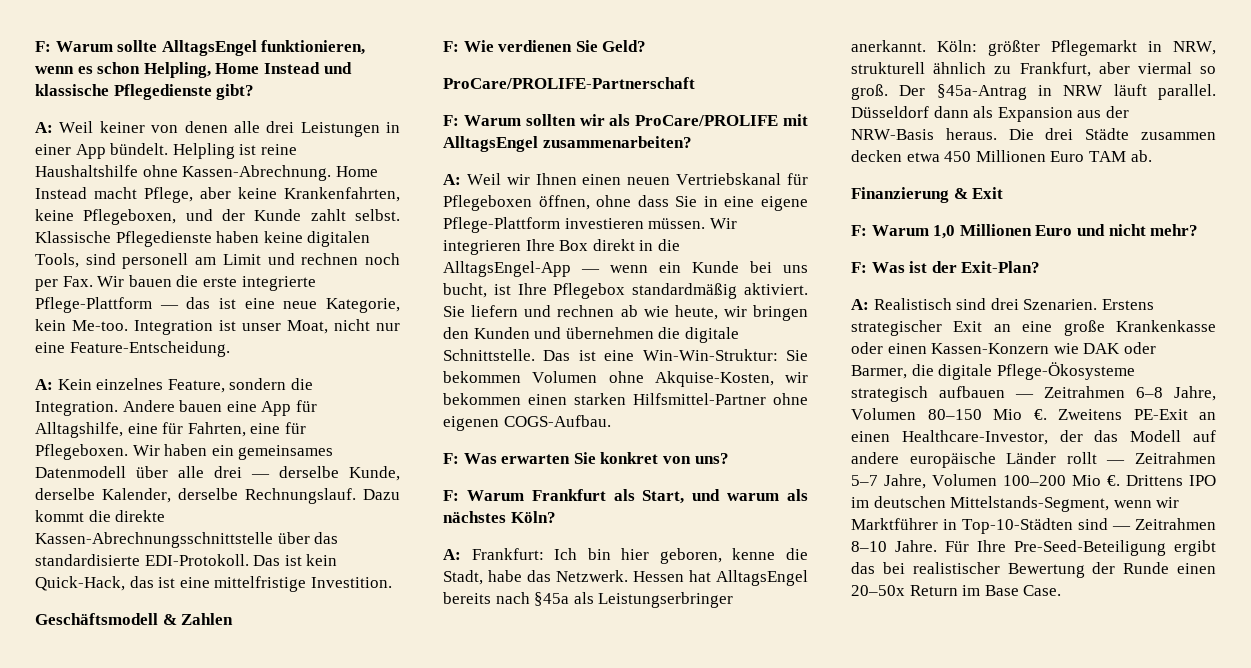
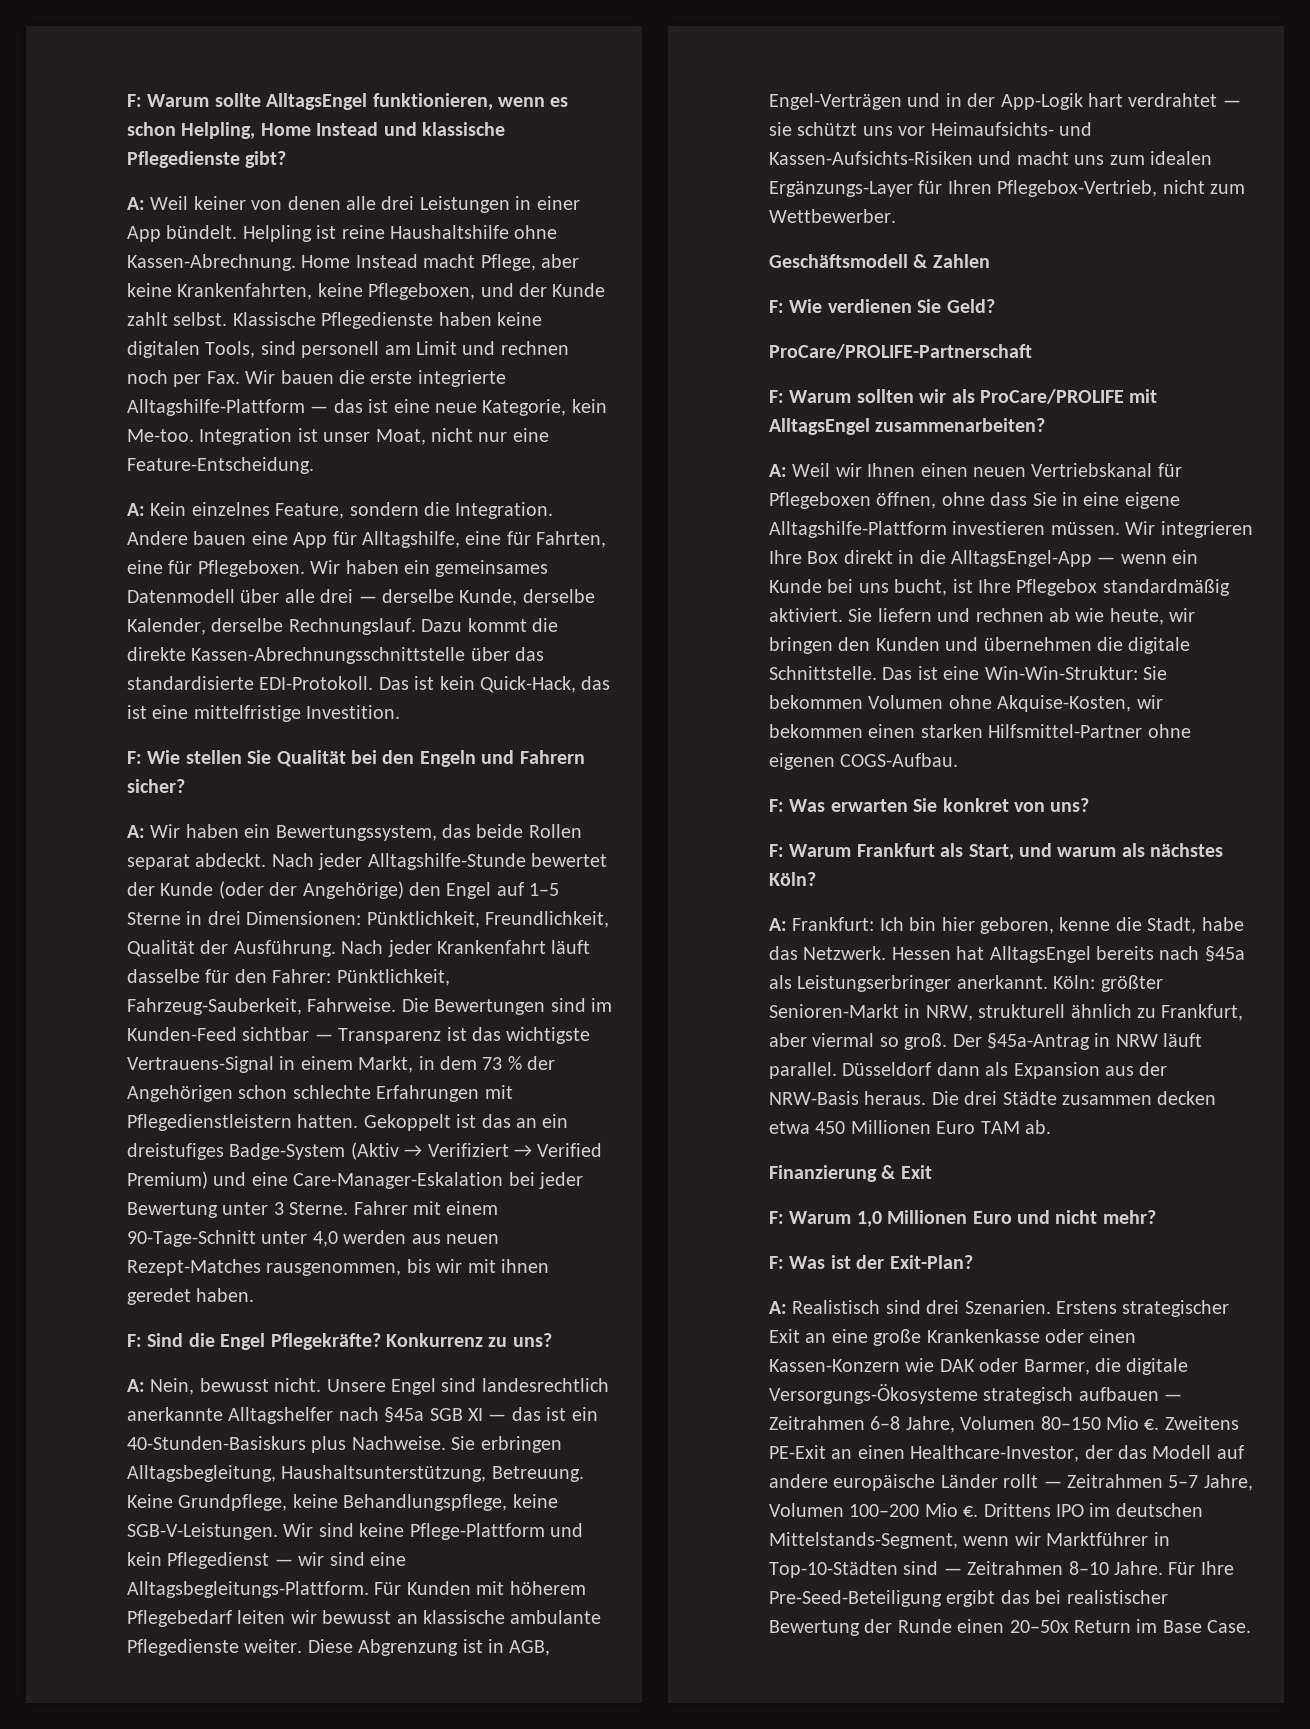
[35,297,152,313] Pflege-Plattform -> [127,399,305,416] Alltagshilfe-Plattform
(392, 582) none -> [127,750,585,767] [127,779,185,793] [127,824,582,841] [127,853,607,870] [127,881,560,899] [127,911,609,928] [127,940,591,957] [127,969,450,986] [127,998,612,1015] [127,1027,591,1044] [127,1056,556,1073] [127,1085,513,1102] [127,1114,569,1131] [127,1142,603,1160] [127,1171,583,1189] [127,1201,499,1218] [127,1230,499,1247] [127,1259,549,1276] [127,1288,255,1305] [127,1333,552,1350] [127,1378,609,1395] [127,1407,598,1424] [127,1436,562,1453] [127,1465,584,1482] [127,1494,558,1511] [127,1523,583,1540] [127,1552,406,1569] [127,1581,586,1598] [127,1610,602,1627] [127,1639,551,1656] [769,93,1241,110] [769,122,1092,136] [769,151,1212,165] [769,180,1245,197] [769,209,896,223] // F: Wie stellen Sie Qualität bei den Engeln und Fahrern sicher? // A: Wir haben ein Bewertungssystem, das beide Rollen separat abdeckt. Nach jeder Alltagshilfe-Stunde bewertet der Kunde (oder der Angehörige) den Engel auf 1–5 Sterne in drei Dimensionen: Pünktlichkeit, Freundlichkeit, Qualität der Ausführung. Nach jeder Krankenfahrt läuft dasselbe für den Fahrer: Pünktlichkeit, Fahrzeug-Sauberkeit, Fahrweise. Die Bewertungen sind im Kunden-Feed sichtbar — Transparenz ist das wichtigste Vertrauens-Signal in einem Markt, in dem 73 % der Angehörigen schon schlechte Erfahrungen mit Pflegedienstleistern hatten. Gekoppelt ist das an ein dreistufiges Badge-System (Aktiv → Verifiziert → Verified Premium) und eine Care-Manager-Eskalation bei jeder Bewertung unter 3 Sterne. Fahrer mit einem 90-Tage-Schnitt unter 4,0 werden aus neuen Rezept-Matches rausgenommen, bis wir mit ihnen geredet haben. // F: Sind die Engel Pflegekräfte? Konkurrenz zu uns? // A: Nein, bewusst nicht. Unsere Engel sind landesrechtlich anerkannte Alltagshelfer nach §45a SGB XI — das ist ein 40-Stunden-Basiskurs plus Nachweise. Sie erbringen Alltagsbegleitung, Haushaltsunterstützung, Betreuung. Keine Grundpflege, keine Behandlungspflege, keine SGB-V-Leistungen. Wir sind keine Pflege-Plattform und kein Pflegedienst — wir sind eine Alltagsbegleitungs-Plattform. Für Kunden mit höherem Pflegebedarf leiten wir bewusst an klassische ambulante Pflegedienste weiter. Diese Abgrenzung ist in AGB, Engel-Verträgen und in der App-Logik hart verdrahtet — sie schützt uns vor Heimaufsichts- und Kassen-Aufsichts-Risiken und macht uns zum idealen Ergänzungs-Layer für Ihren Pflegebox-Vertrieb, nicht zum Wettbewerber.
[443,217,560,233] Pflege-Plattform -> [769,521,947,538] Alltagshilfe-Plattform
[1051,40,1137,56] Pflegemarkt -> [769,1004,899,1018] Senioren-Markt
[996,362,1135,380] Pflege-Ökosysteme -> [769,1384,978,1404] Versorgungs-Ökosysteme

